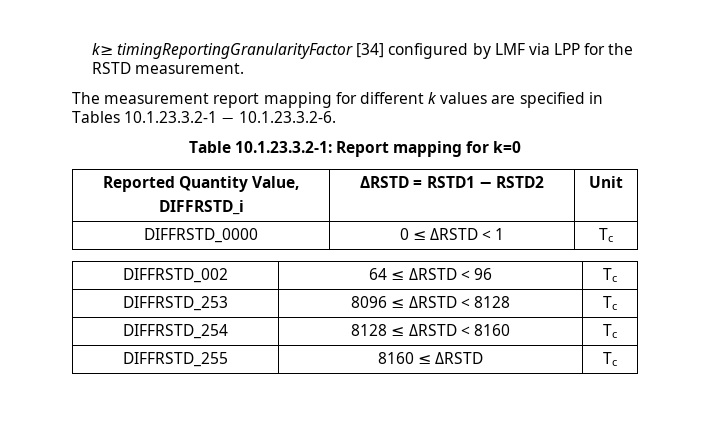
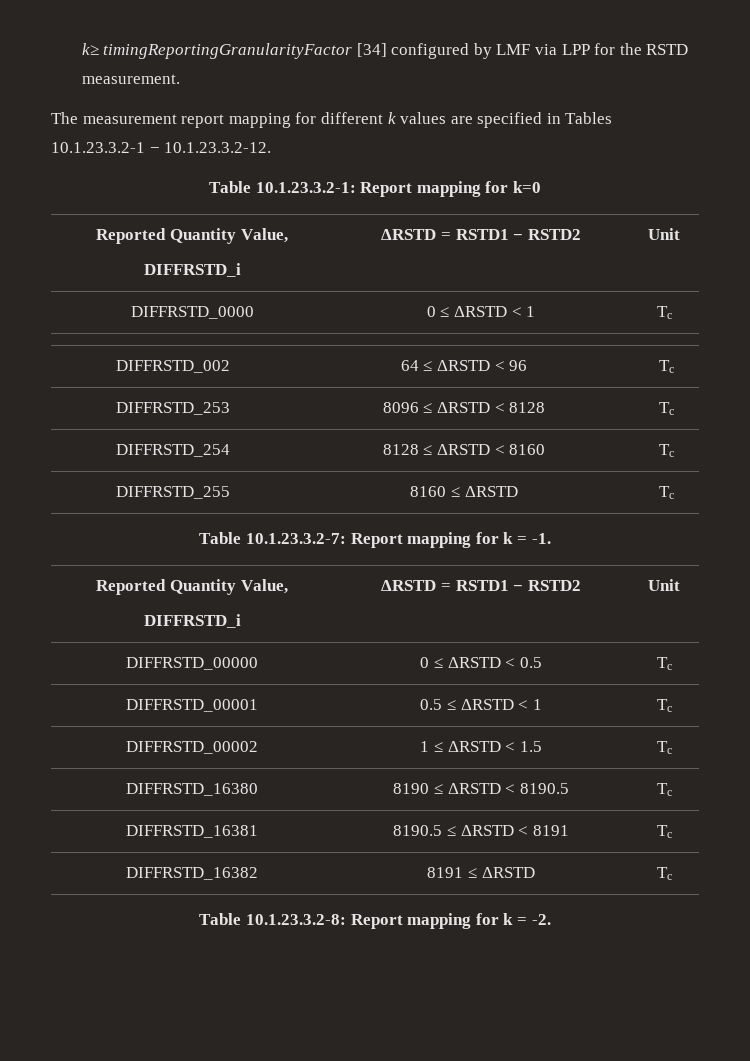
[238,111,336,123] 10.1.23.3.2-6. -> [164,142,272,153] 10.1.23.3.2-12.
(617, 359) none -> [199,532,551,548] [96,579,288,595] [143,614,241,628] [381,580,581,591] [648,579,680,591] [126,657,258,670] [420,657,542,668] [656,657,672,670] [126,699,258,712] [420,699,542,710] [656,699,672,712] [126,741,258,754] [420,741,542,752] [656,741,672,754] [126,783,258,796] [393,783,569,794] [656,783,672,796] [126,825,258,838] [393,825,569,836] [656,825,672,838] [126,867,258,880] [427,867,535,878] [656,867,672,880] [199,913,551,929] // Table 10.1.23.3.2-7: Report mapping for k = -1. // Reported Quantity Value, // DIFFRSTD_i | ΔRSTD = RSTD1 − RSTD2 | Unit // DIFFRSTD_00000 | 0 ≤ ΔRSTD < 0.5 | Tc // DIFFRSTD_00001 | 0.5 ≤ ΔRSTD < 1 | Tc // DIFFRSTD_00002 | 1 ≤ ΔRSTD < 1.5 | Tc // DIFFRSTD_16380 | 8190 ≤ ΔRSTD < 8190.5 | Tc // DIFFRSTD_16381 | 8190.5 ≤ ΔRSTD < 8191 | Tc // DIFFRSTD_16382 | 8191 ≤ ΔRSTD | Tc // Table 10.1.23.3.2-8: Report mapping for k = -2.

